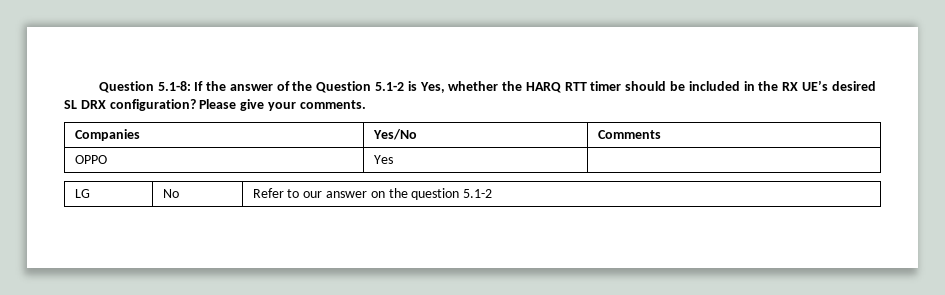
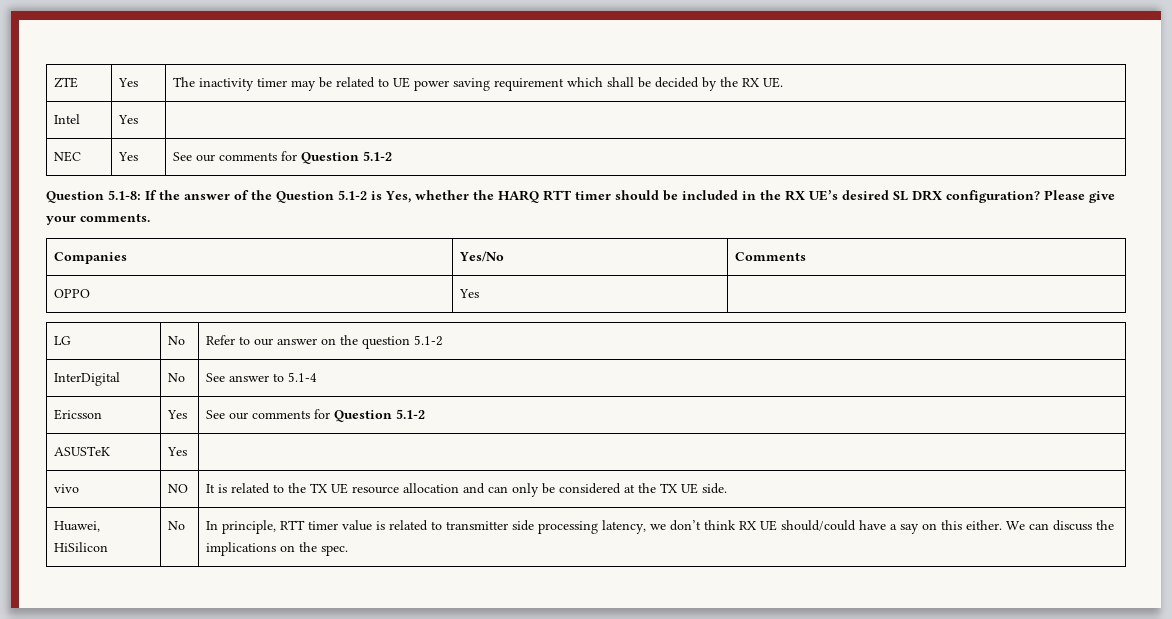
(98, 87) none -> [54,77,79,88] [118,78,139,87] [173,77,784,91] [54,114,81,124] [118,115,139,124] [54,151,82,162] [118,152,139,161] [173,151,393,164] ZTE | Yes | The inactivity timer may be related to UE power saving requirement which shall be decided by the RX UE. // Intel | Yes | // NEC | Yes | See our comments for Question 5.1-2 //
(493, 193) none -> [54,372,121,386] [168,373,186,382] [206,372,318,382] [54,409,103,420] [167,410,188,419] [206,409,426,422] [54,446,111,456] [167,447,188,456] [54,484,80,493] [168,484,189,493] [206,483,728,497] [54,521,101,532] [54,542,109,552] [168,521,186,530] [206,520,1115,534] [206,542,349,556] // InterDigital | No | See answer to 5.1-4 // Ericsson | Yes | See our comments for Question 5.1-2 // ASUSTeK | Yes | // vivo | NO | It is related to the TX UE resource allocation and can only be considered at the TX UE side. // Huawei, HiSilicon | No | In principle, RTT timer value is related to transmitter side processing latency, we don’t think RX UE should/could have a say on this either. We can discuss the implications on the spec.

